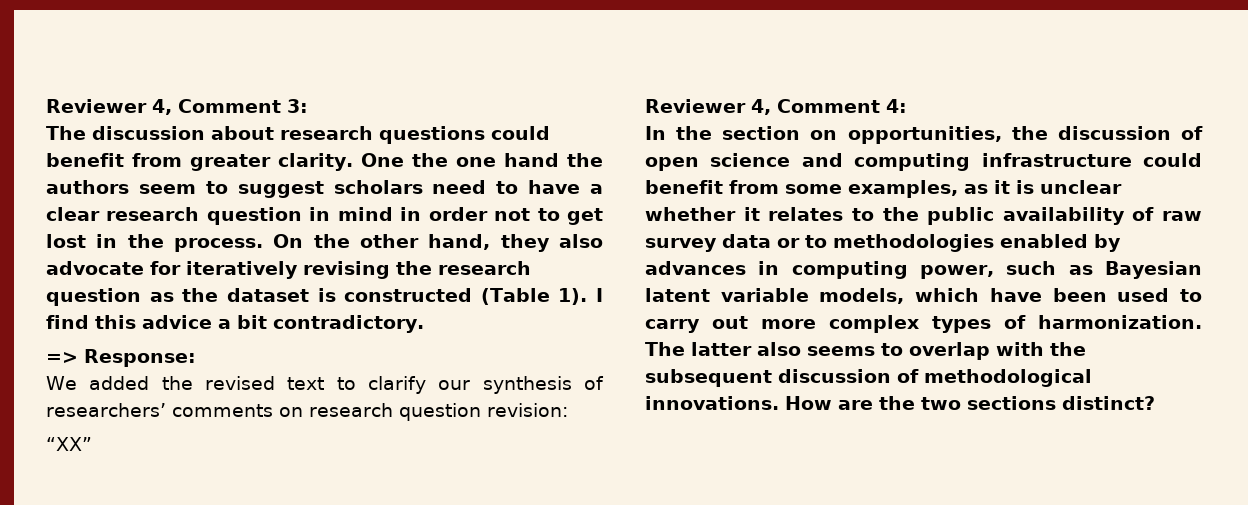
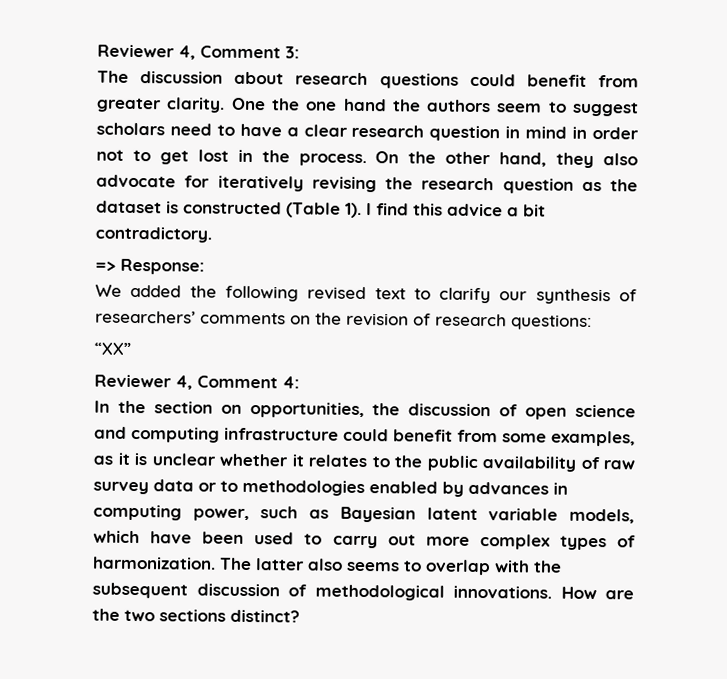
(193, 383) none -> [224,285,299,302] following
[309,403,568,421] research question revision: -> [315,312,592,330] the revision of research questions:

